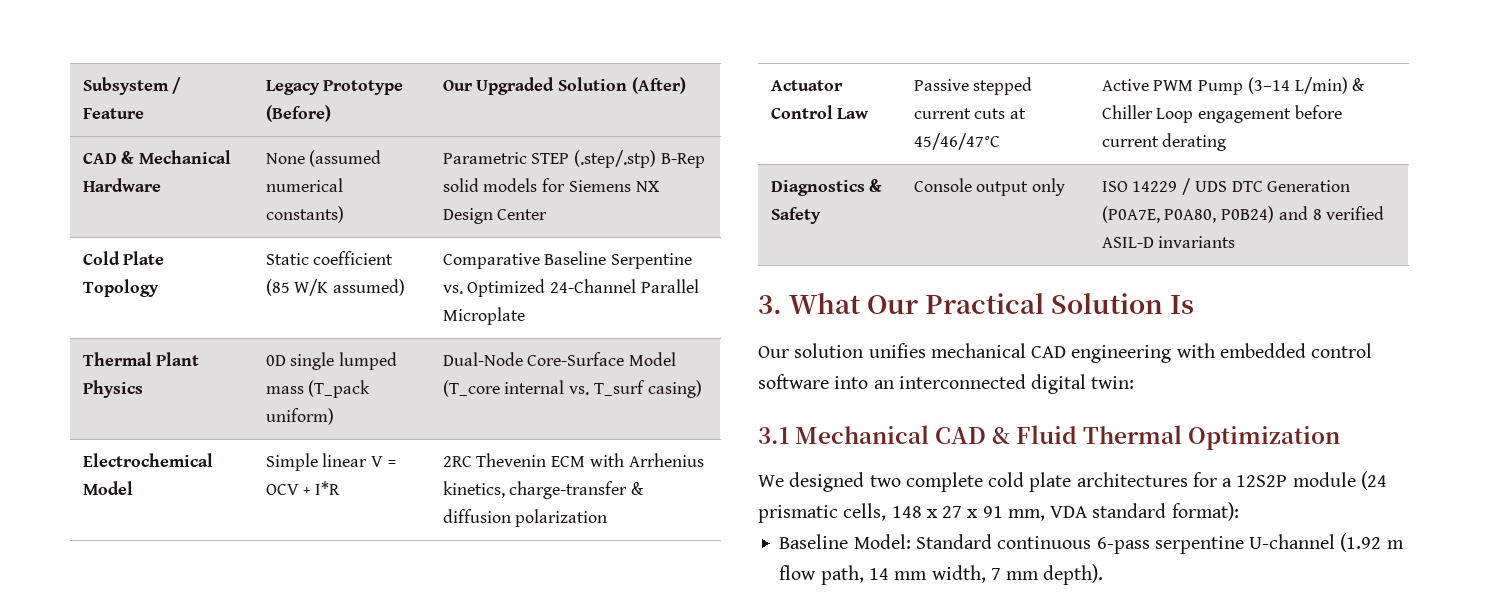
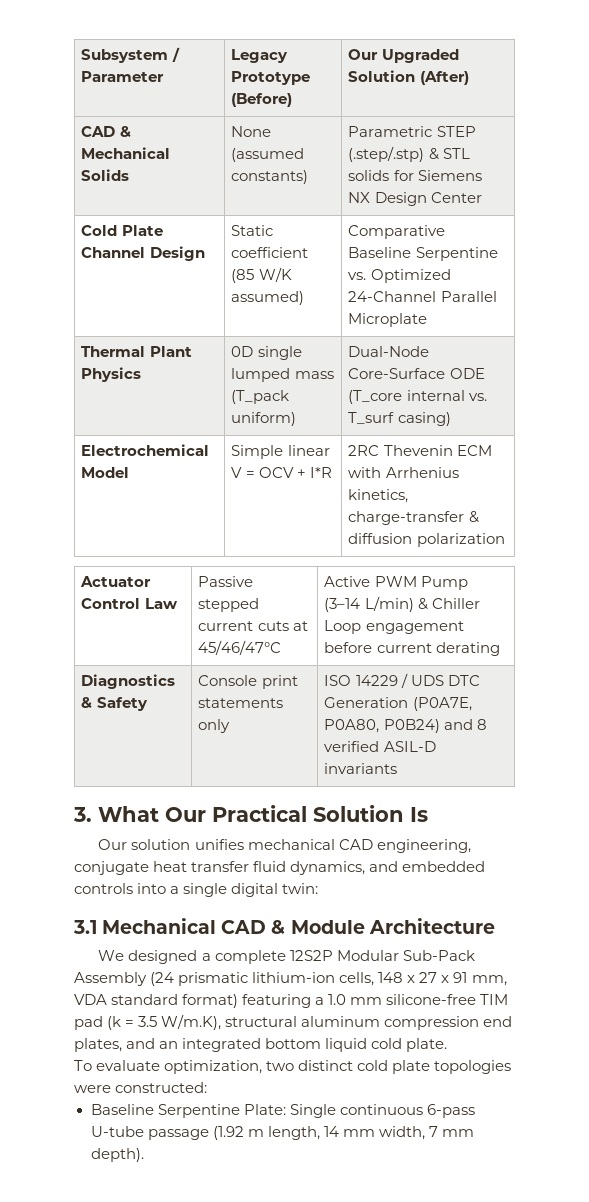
[82,108,144,119] Feature -> [81,71,165,82] Parameter
[82,178,161,192] Hardware -> [81,169,130,181] Solids
[265,178,343,192] numerical -> (305, 155) none
[660,153,705,168] [442,178,538,192] B-Rep solid models -> [428,148,470,160] [348,170,390,181] & STL solids
[82,279,159,297] Topology -> [81,246,205,261] Channel Design
[629,352,677,366] Model -> [449,368,485,379] ODE
[976,181,1029,196] output -> [261,675,298,689] [198,698,284,708] print statements
[1071,343,1373,363] [758,374,1026,389] engineering with embedded control software into an interconnected -> [376,839,471,853] [74,861,486,875] [74,883,228,897] engineering, conjugate heat transfer fluid dynamics, and embedded controls into a single
[1016,425,1341,450] Fluid Thermal Optimization -> [290,918,495,934] Module Architecture
[869,472,1356,492] two complete cold plate architectures for a 12S2P module -> [201,950,475,964] [74,972,147,986] a complete 12S2P Modular Sub-Pack Assembly
(838, 514) none -> [252,972,336,983] lithium-ion
[1171,502,1239,521] [779,533,1404,554] [779,565,864,585] format): // Baseline Model: Standard continuous 6-pass serpentine U-channel (1.92 m flow path, -> [182,994,509,1008] [74,1014,513,1030] [74,1038,448,1052] [74,1060,512,1074] [74,1082,208,1093] [90,1104,475,1118] [90,1126,320,1140] format) featuring a 1.0 mm silicone-free TIM pad (k = 3.5 W/m.K), structural aluminum compression end plates, and an integrated bottom liquid cold plate. // To evaluate optimization, two distinct cold plate topologies were constructed: // Baseline Serpentine Plate: Single continuous 6-pass U-tube passage (1.92 m length,

